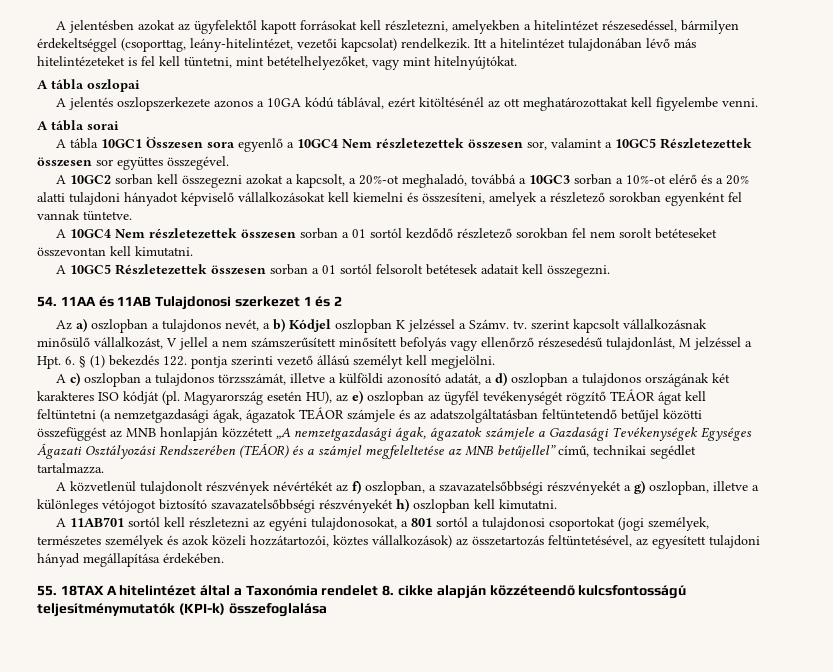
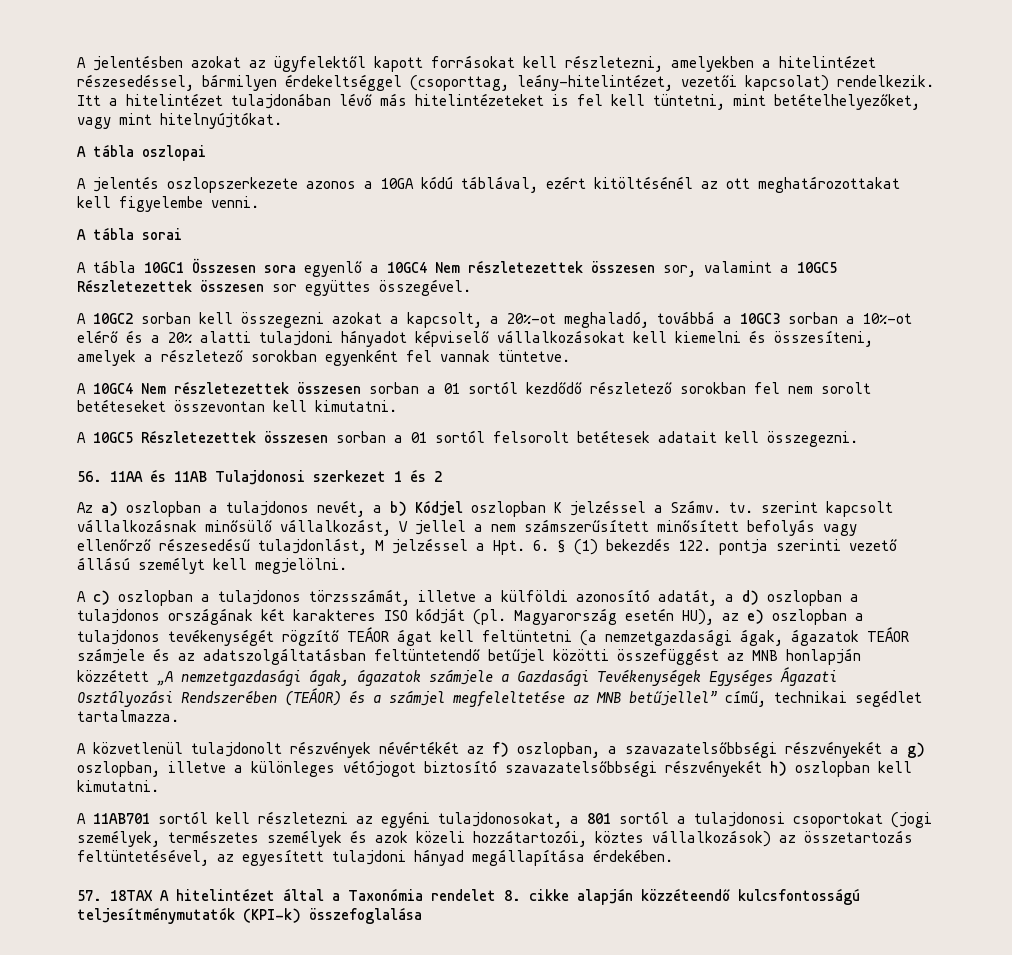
[37,296,57,307] 54. -> [77,471,102,482] 56.
[428,391,479,405] az ügyfél -> [855,613,864,621] [77,630,160,645] a tulajdonos
[37,585,57,596] 55. -> [77,890,102,901] 57.

